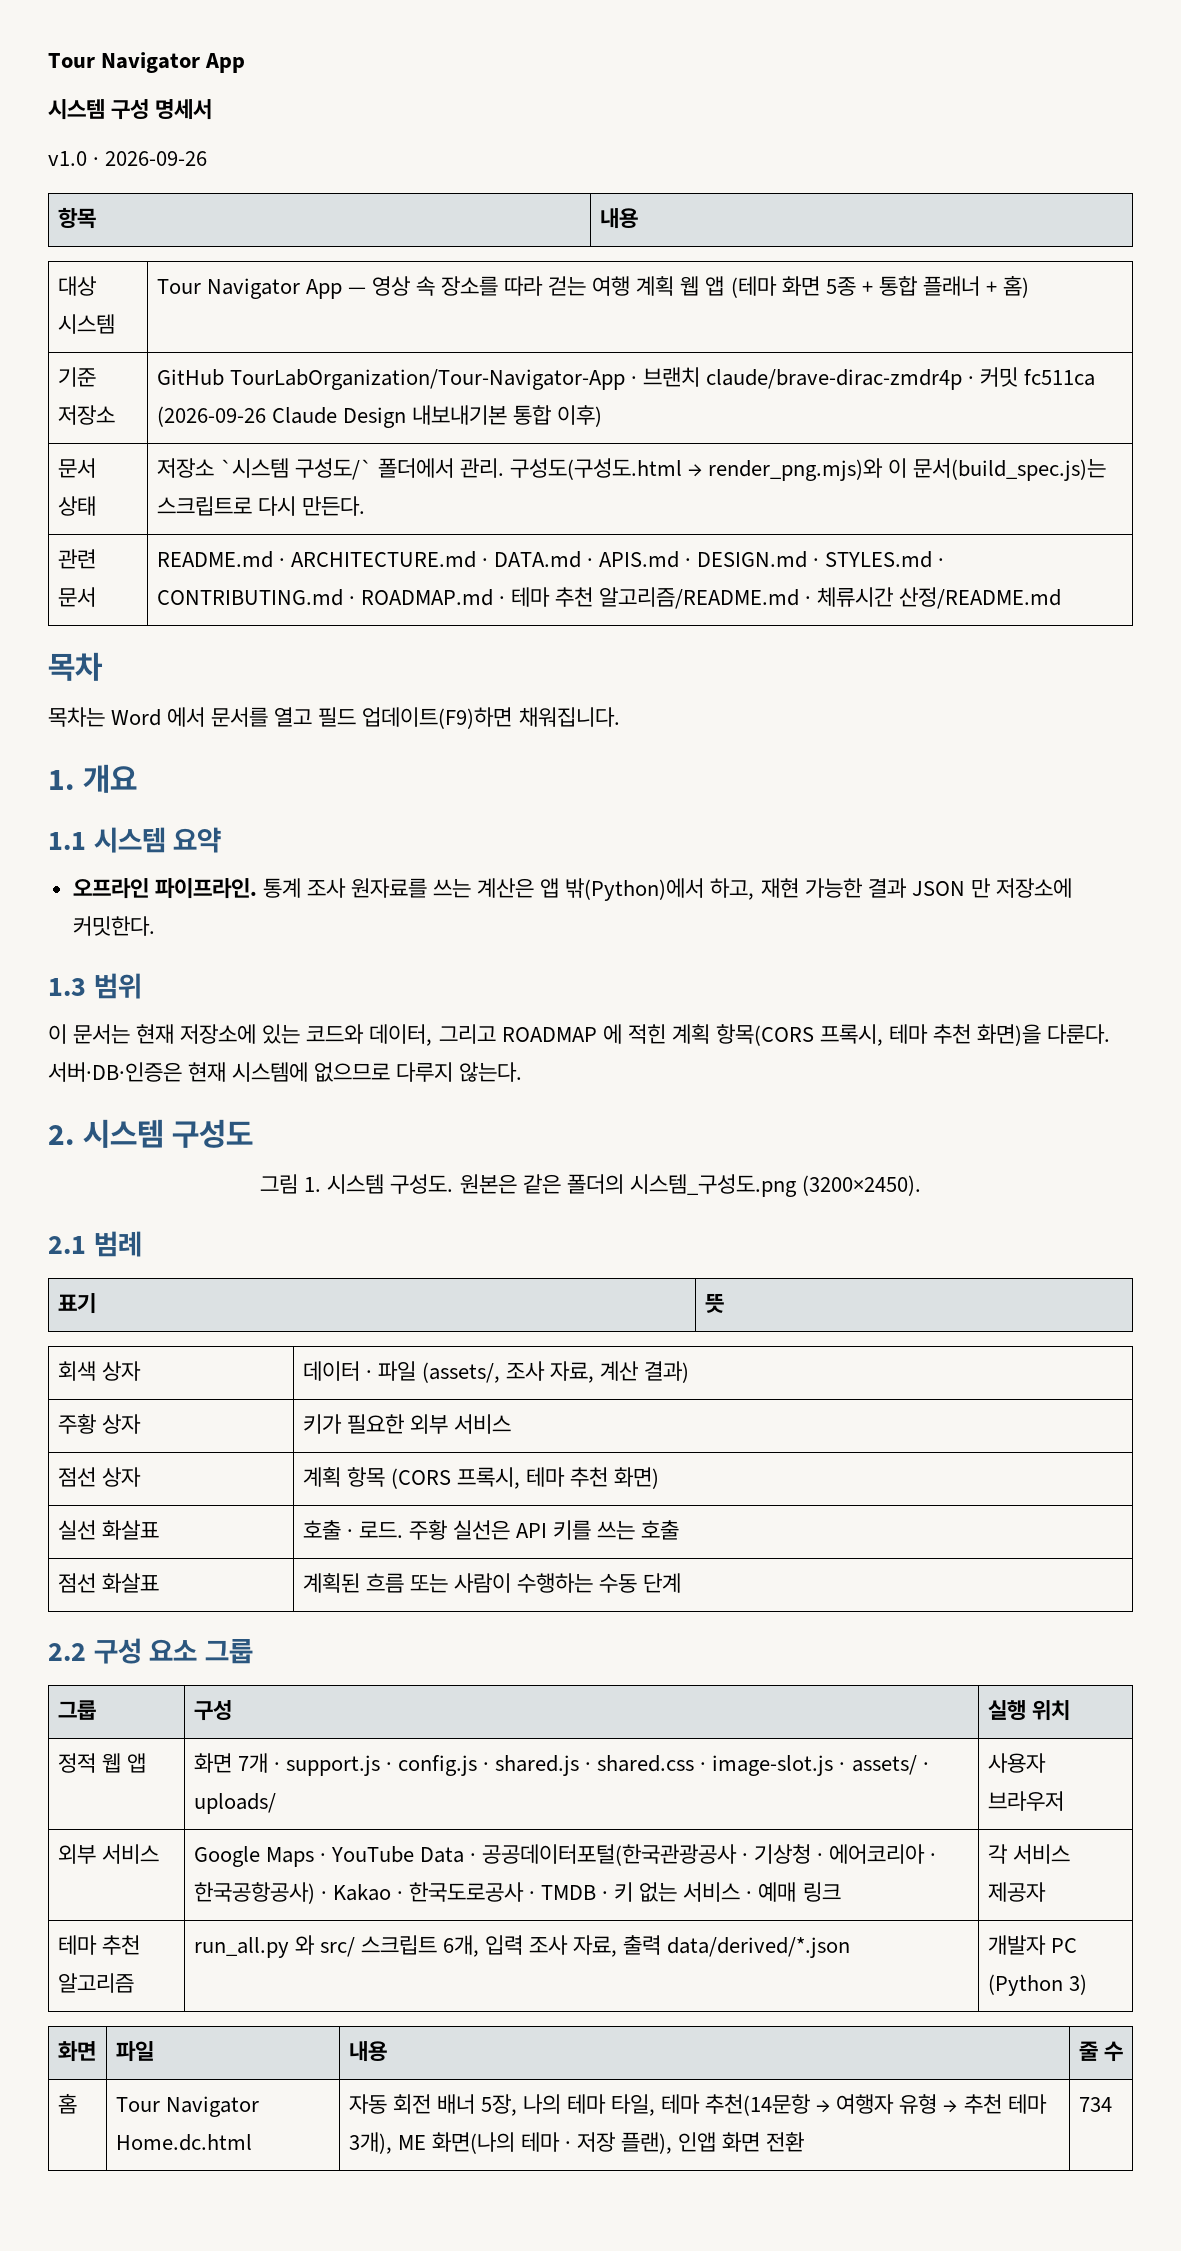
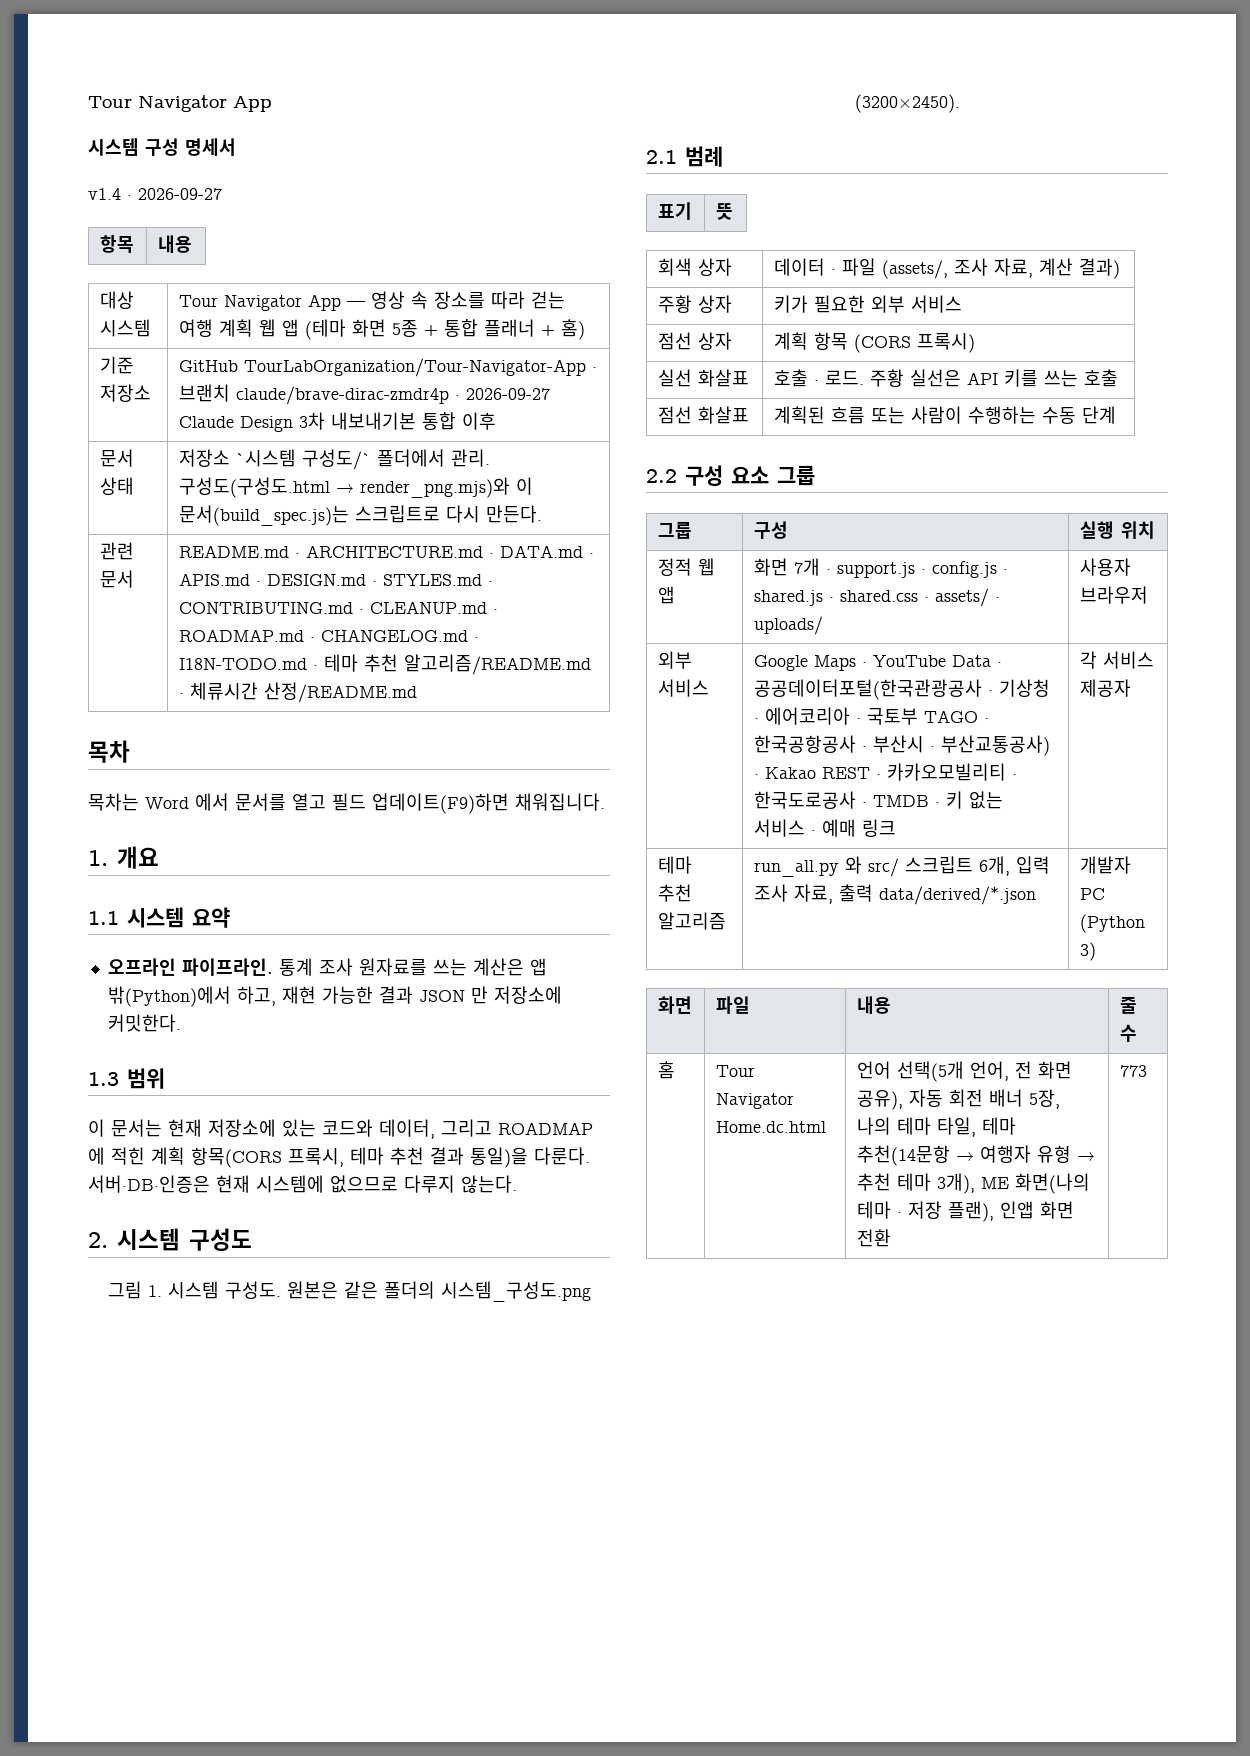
[48,151,208,166] v1.0 · 2026-09-26 -> [88,188,222,200] v1.4 · 2026-09-27
[980,367,1096,387] [156,406,266,427] 커밋 fc511ca (2026-09-26 -> [465,388,550,400] 2026-09-27
(406, 417) none -> [298,412,325,430] 3차
[556,405,602,427] 이후) -> [461,412,496,430] 이후
[360,589,493,606] ROADMAP.md -> [369,601,498,614] [178,629,479,642] [178,658,307,670] CLEANUP.md · ROADMAP.md · CHANGELOG.md · I18N-TODO.md
[977,1024,1042,1046] 화면)을 -> [430,1147,528,1168] 결과 통일)을
[456,1467,660,1489] 프록시, 테마 추천 화면) -> [916,333,975,353] 프록시)
[712,1755,846,1776] image-slot.js · -> (929, 599) none
[193,1882,391,1904] 한국공항공사) · Kakao -> [866,708,989,725] [753,735,1050,756] [753,763,1006,781] 국토부 TAGO · 한국공항공사 · 부산시 · 부산교통공사) · Kakao REST · 카카오모빌리티
(252, 2142) none -> [856,1061,1072,1082] [856,1090,903,1110] 언어 선택(5개 언어, 전 화면 공유),
[1078,2097,1112,2112] 734 -> [1119,1065,1147,1077] 773

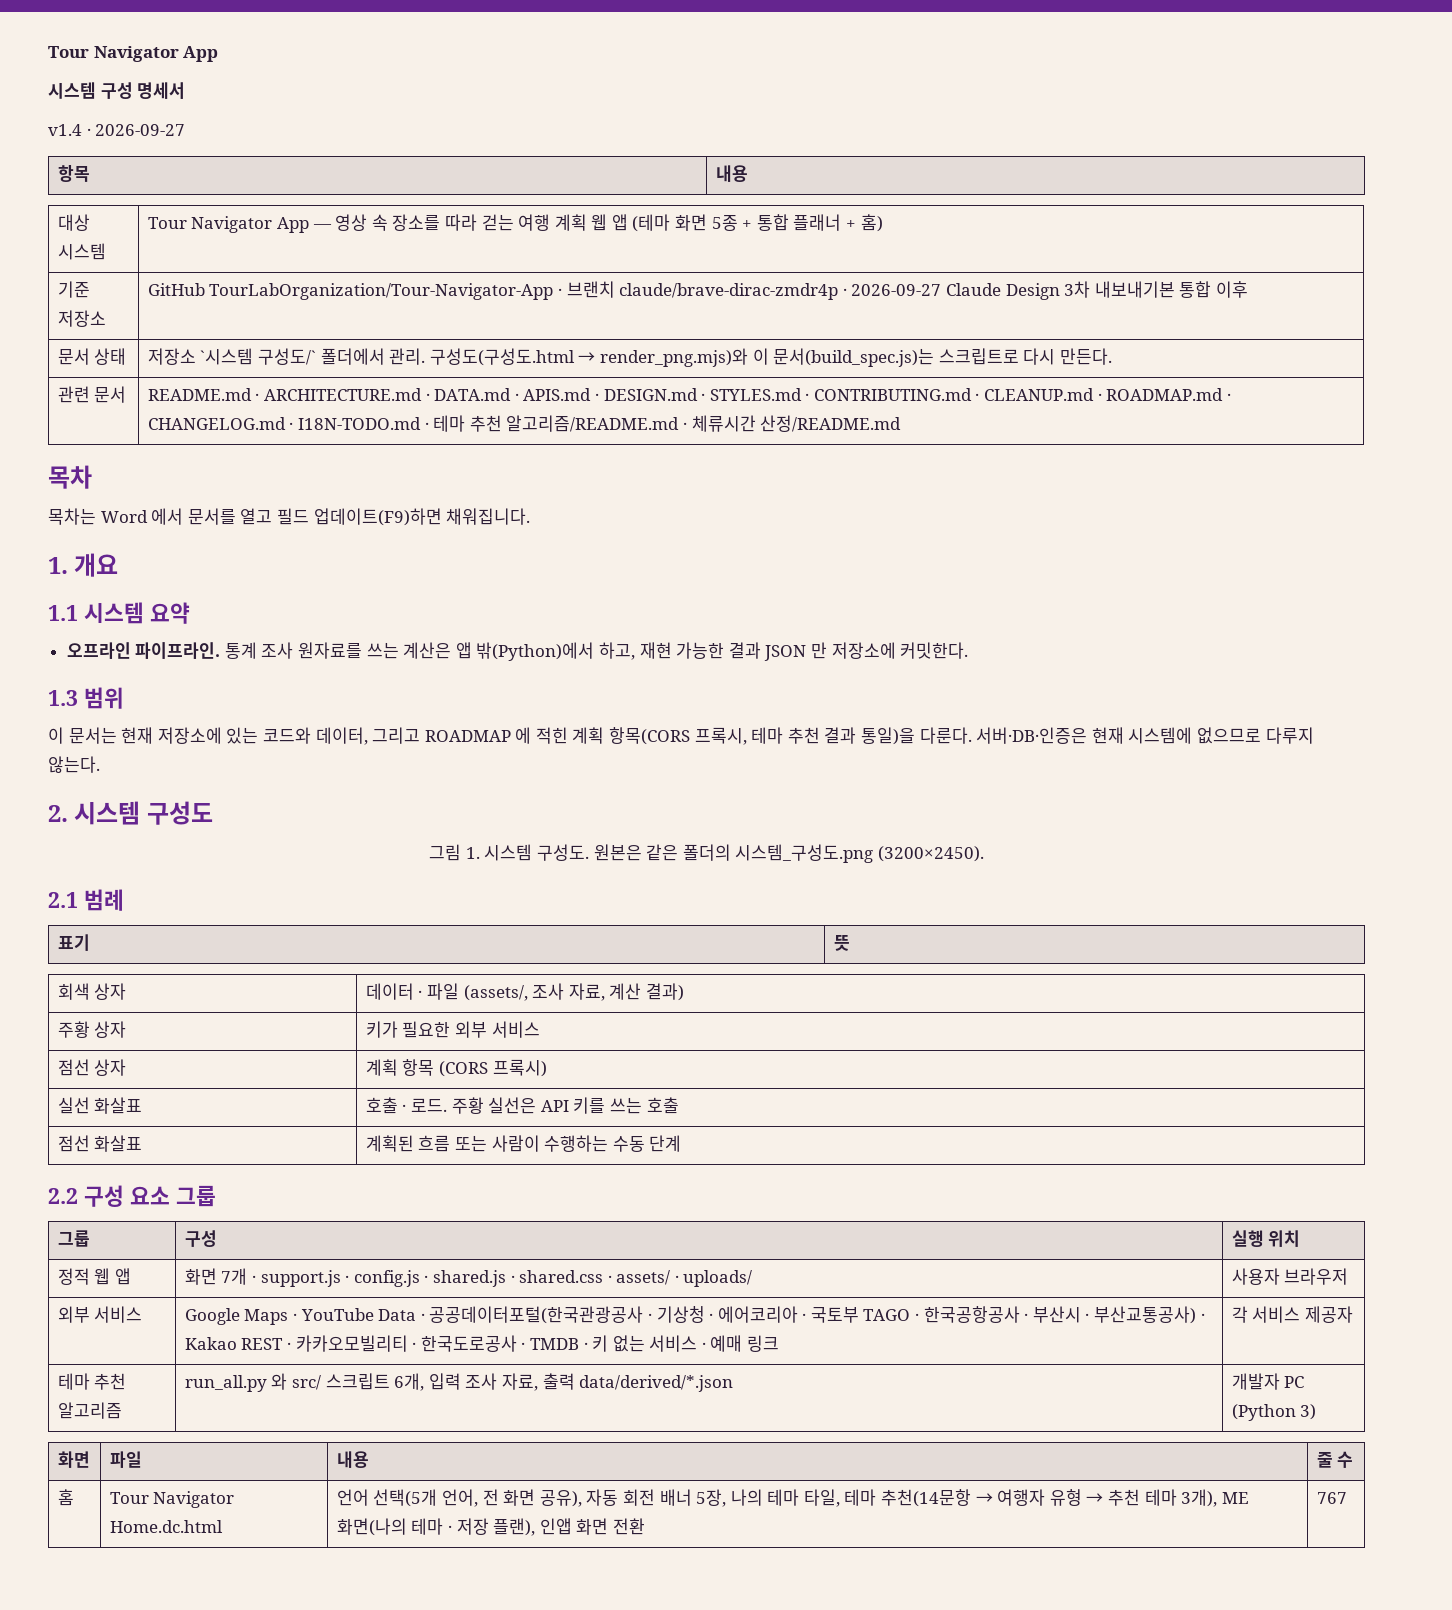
[1119,1065,1147,1077] 773 -> [1316,1492,1347,1504] 767

